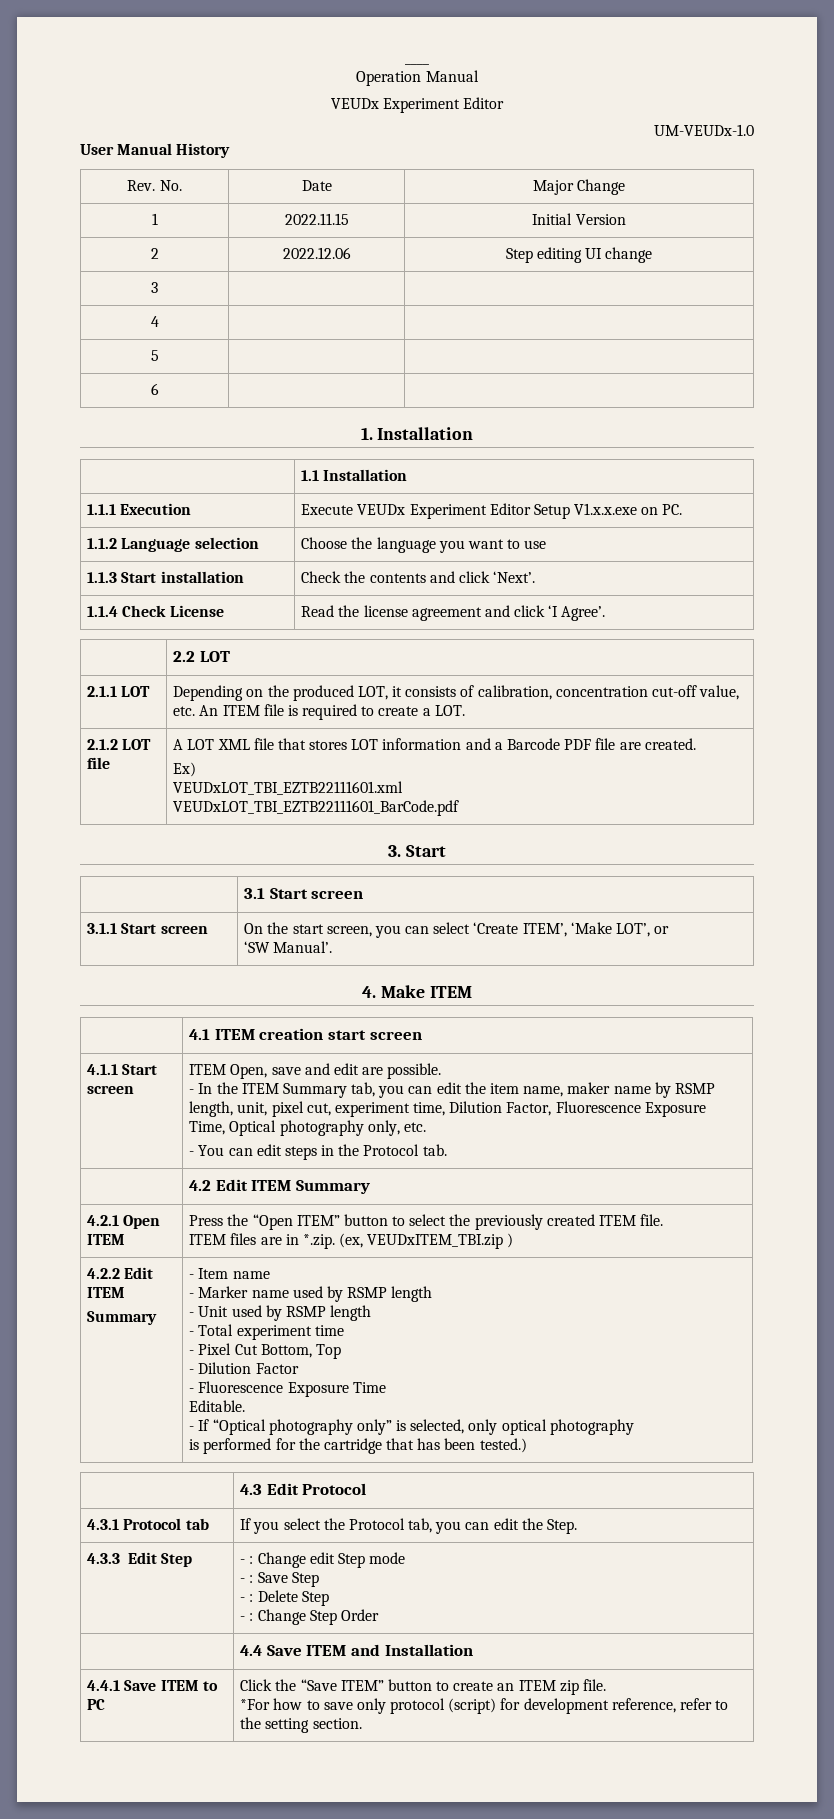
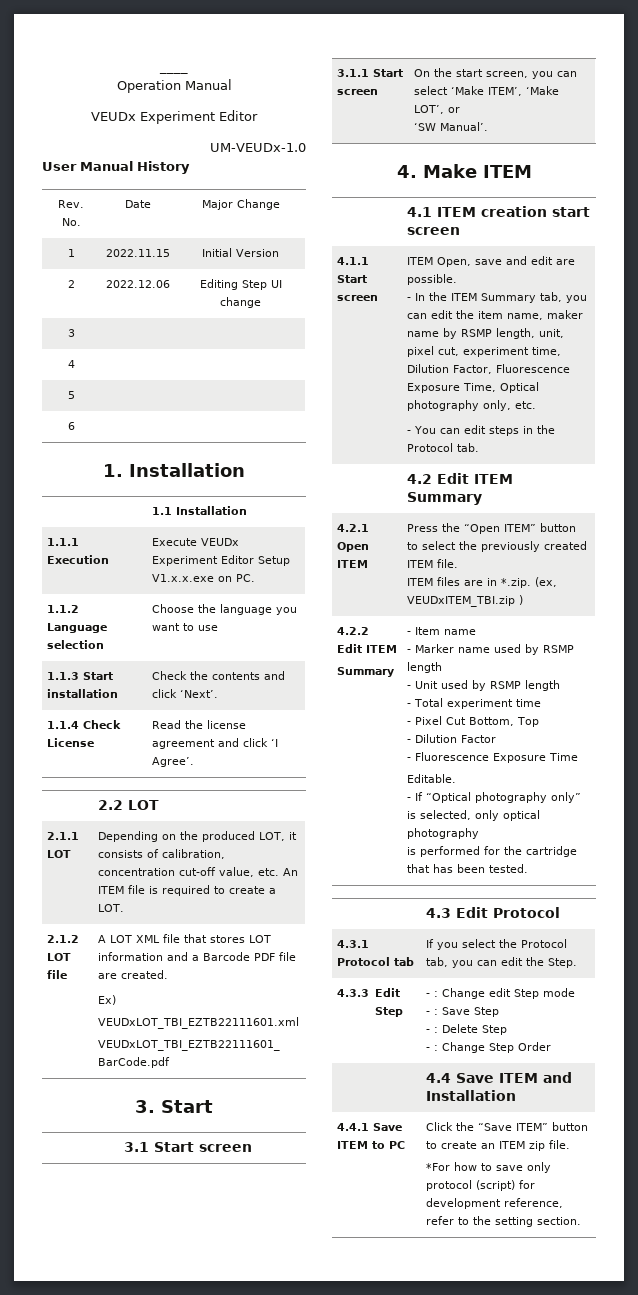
[505,247,582,263] Step editing -> [199,279,267,290] Editing Step
[473,922,519,934] ‘Create -> [451,86,485,95] ‘Make
[479,1438,527,1453] tested.) -> [489,864,529,873] tested.

